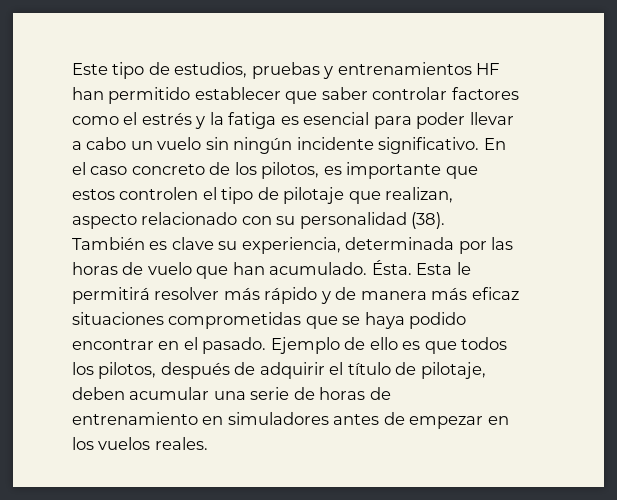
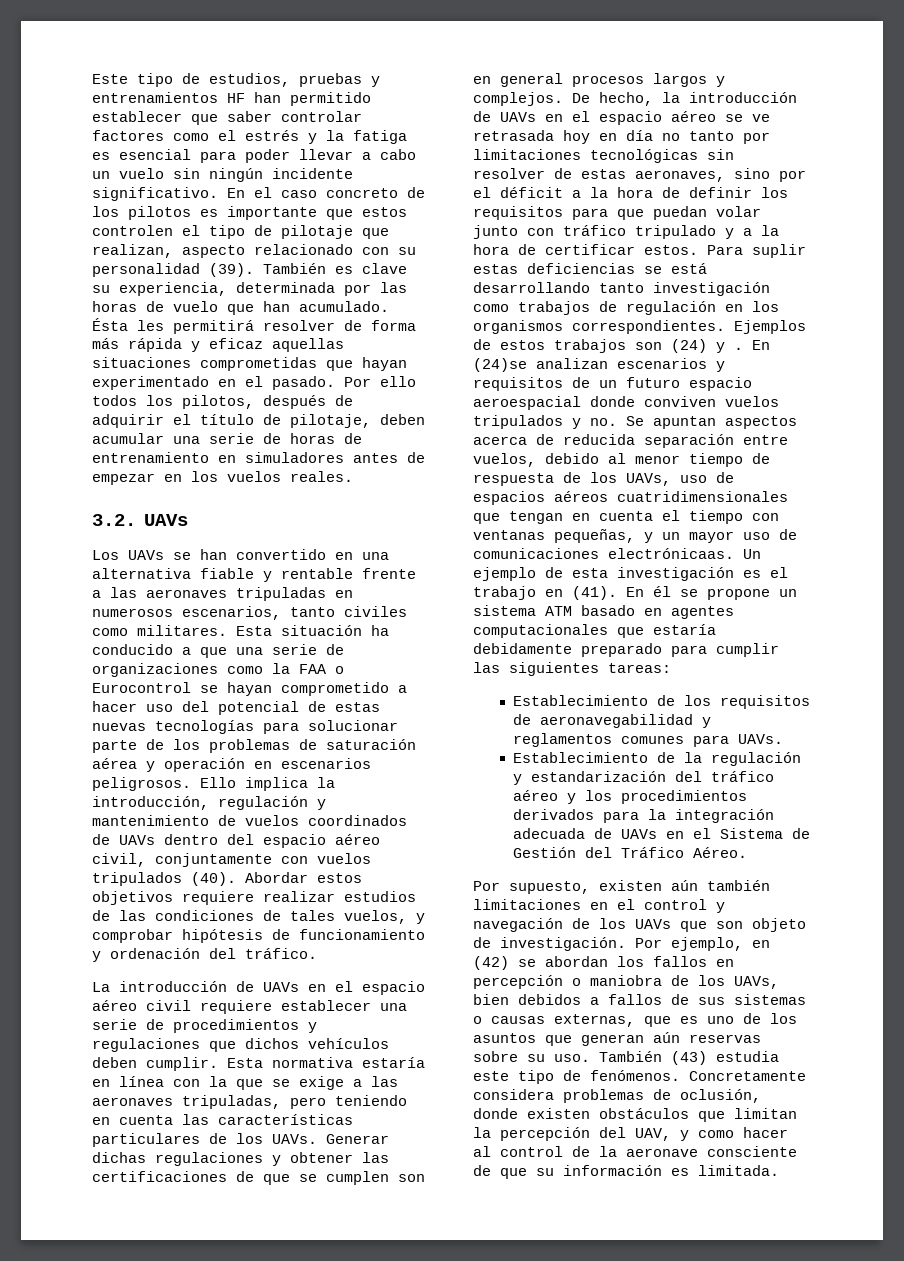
[261,162,320,179] pilotos, -> [128,206,191,220] pilotos
[411,212,446,229] (38). -> [209,263,254,277] (39).
[371,260,471,275] [72,287,519,304] [72,312,467,329] [72,337,457,354] Ésta. Esta le permitirá resolver más rápido y de manera más eficaz situaciones comprometidas que se haya podido encontrar en el pasado. Ejemplo de ello es que -> [92,318,416,334] [92,338,344,352] [92,357,407,371] [92,376,416,390] Ésta les permitirá resolver de forma más rápida y eficaz aquellas situaciones comprometidas que hayan experimentado en el pasado. Por ello
(208, 443) none -> [92,514,188,526] [92,549,389,560] [92,568,416,582] [92,587,353,601] [92,606,407,620] [92,625,389,636] [92,644,344,658] [92,663,344,677] [92,682,407,696] [92,701,380,715] [92,720,398,734] [92,739,416,753] [92,758,371,772] [92,777,335,791] [92,796,326,810] [92,815,407,826] [92,834,380,848] [92,853,371,867] [92,872,362,886] [92,891,416,905] [92,910,425,924] [92,929,425,943] [92,948,317,962] [92,981,425,995] [92,1000,407,1014] [92,1019,317,1033] [92,1038,389,1052] [92,1057,425,1071] [92,1076,398,1090] [92,1095,407,1109] [92,1114,353,1125] [92,1133,389,1147] [92,1152,389,1166] [92,1171,425,1185] [473,73,725,87] [473,92,797,106] [473,111,770,125] [473,130,770,144] [473,149,734,163] [473,168,806,182] [473,187,788,198] [473,206,761,220] [473,225,779,239] [473,244,806,258] [473,263,707,274] [473,282,770,296] [473,301,779,315] [473,320,806,334] [473,339,770,353] [473,358,725,372] [473,377,752,391] [473,396,779,410] [473,415,797,429] [473,434,788,448] [473,453,770,467] [473,472,734,486] [473,491,788,505] [473,510,779,524] [473,529,797,543] [473,548,761,559] [473,567,788,581] [473,586,797,600] [473,605,734,619] [473,624,716,638] [473,643,779,657] [473,662,671,676] [513,695,811,709] [513,714,712,728] [513,733,784,747] [513,752,802,766] [513,771,775,785] [513,790,748,804] [513,809,775,823] [513,828,811,839] [513,847,748,858] [473,880,770,894] [473,899,725,913] [473,918,806,932] [473,937,770,951] [473,956,734,970] [473,975,779,989] [473,994,806,1005] [473,1013,797,1027] [473,1032,761,1046] [473,1051,779,1065] [473,1070,806,1084] [473,1089,761,1103] [473,1108,797,1122] [473,1127,788,1141] [473,1146,797,1157] [473,1165,779,1179] // 3.2. UAVs // Los UAVs se han convertido en una alternativa fiable y rentable frente a las aeronaves tripuladas en numerosos escenarios, tanto civiles como militares. Esta situación ha conducido a que una serie de organizaciones como la FAA o Eurocontrol se hayan comprometido a hacer uso del potencial de estas nuevas tecnologías para solucionar parte de los problemas de saturación aérea y operación en escenarios peligrosos. Ello implica la introducción, regulación y mantenimiento de vuelos coordinados de UAVs dentro del espacio aéreo civil, conjuntamente con vuelos tripulados (40). Abordar estos objetivos requiere realizar estudios de las condiciones de tales vuelos, y comprobar hipótesis de funcionamiento y ordenación del tráfico. // La introducción de UAVs en el espacio aéreo civil requiere establecer una serie de procedimientos y regulaciones que dichos vehículos deben cumplir. Esta normativa estaría en línea con la que se exige a las aeronaves tripuladas, pero teniendo en cuenta las características particulares de los UAVs. Generar dichas regulaciones y obtener las certificaciones de que se cumplen son en general procesos largos y complejos. De hecho, la introducción de UAVs en el espacio aéreo se ve retrasada hoy en día no tanto por limitaciones tecnológicas sin resolver de estas aeronaves, sino por el déficit a la hora de definir los requisitos para que puedan volar junto con tráfico tripulado y a la hora de certificar estos. Para suplir estas deficiencias se está desarrollando tanto investigación como trabajos de regulación en los organismos correspondientes. Ejemplos de estos trabajos son (24) y . En (24)se analizan escenarios y requisitos de un futuro espacio aeroespacial donde conviven vuelos tripulados y no. Se apuntan aspectos acerca de reducida separación entre vuelos, debido al menor tiempo de respuesta de los UAVs, uso de espacios aéreos cuatridimensionales que tengan en cuenta el tiempo con ventanas pequeñas, y un mayor uso de comunicaciones electrónicaas. Un ejemplo de esta investigación es el trabajo en (41). En él se propone un sistema ATM basado en agentes computacionales que estaría debidamente preparado para cumplir las siguientes tareas: // Establecimiento de los requisitos de aeronavegabilidad y reglamentos comunes para UAVs. // Establecimiento de la regulación y estandarización del tráfico aéreo y los procedimientos derivados para la integración adecuada de UAVs en el Sistema de Gestión del Tráfico Aéreo. // Por supuesto, existen aún también limitaciones en el control y navegación de los UAVs que son objeto de investigación. Por ejemplo, en (42) se abordan los fallos en percepción o maniobra de los UAVs, bien debidos a fallos de sus sistemas o causas externas, que es uno de los asuntos que generan aún reservas sobre su uso. También (43) estudia este tipo de fenómenos. Concretamente considera problemas de oclusión, donde existen obstáculos que limitan la percepción del UAV, y como hacer al control de la aeronave consciente de que su información es limitada.

